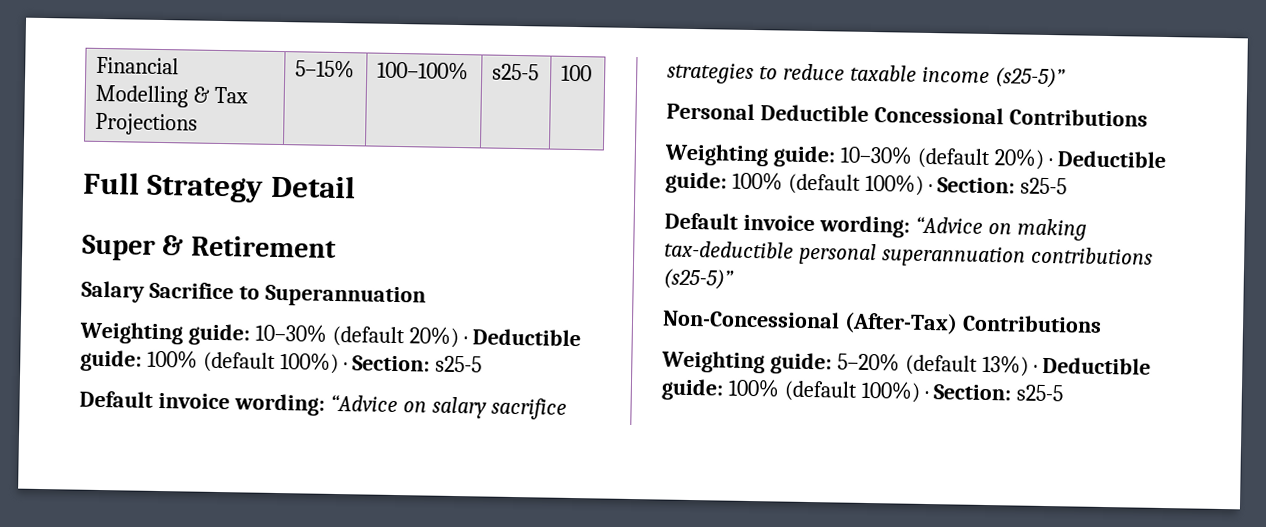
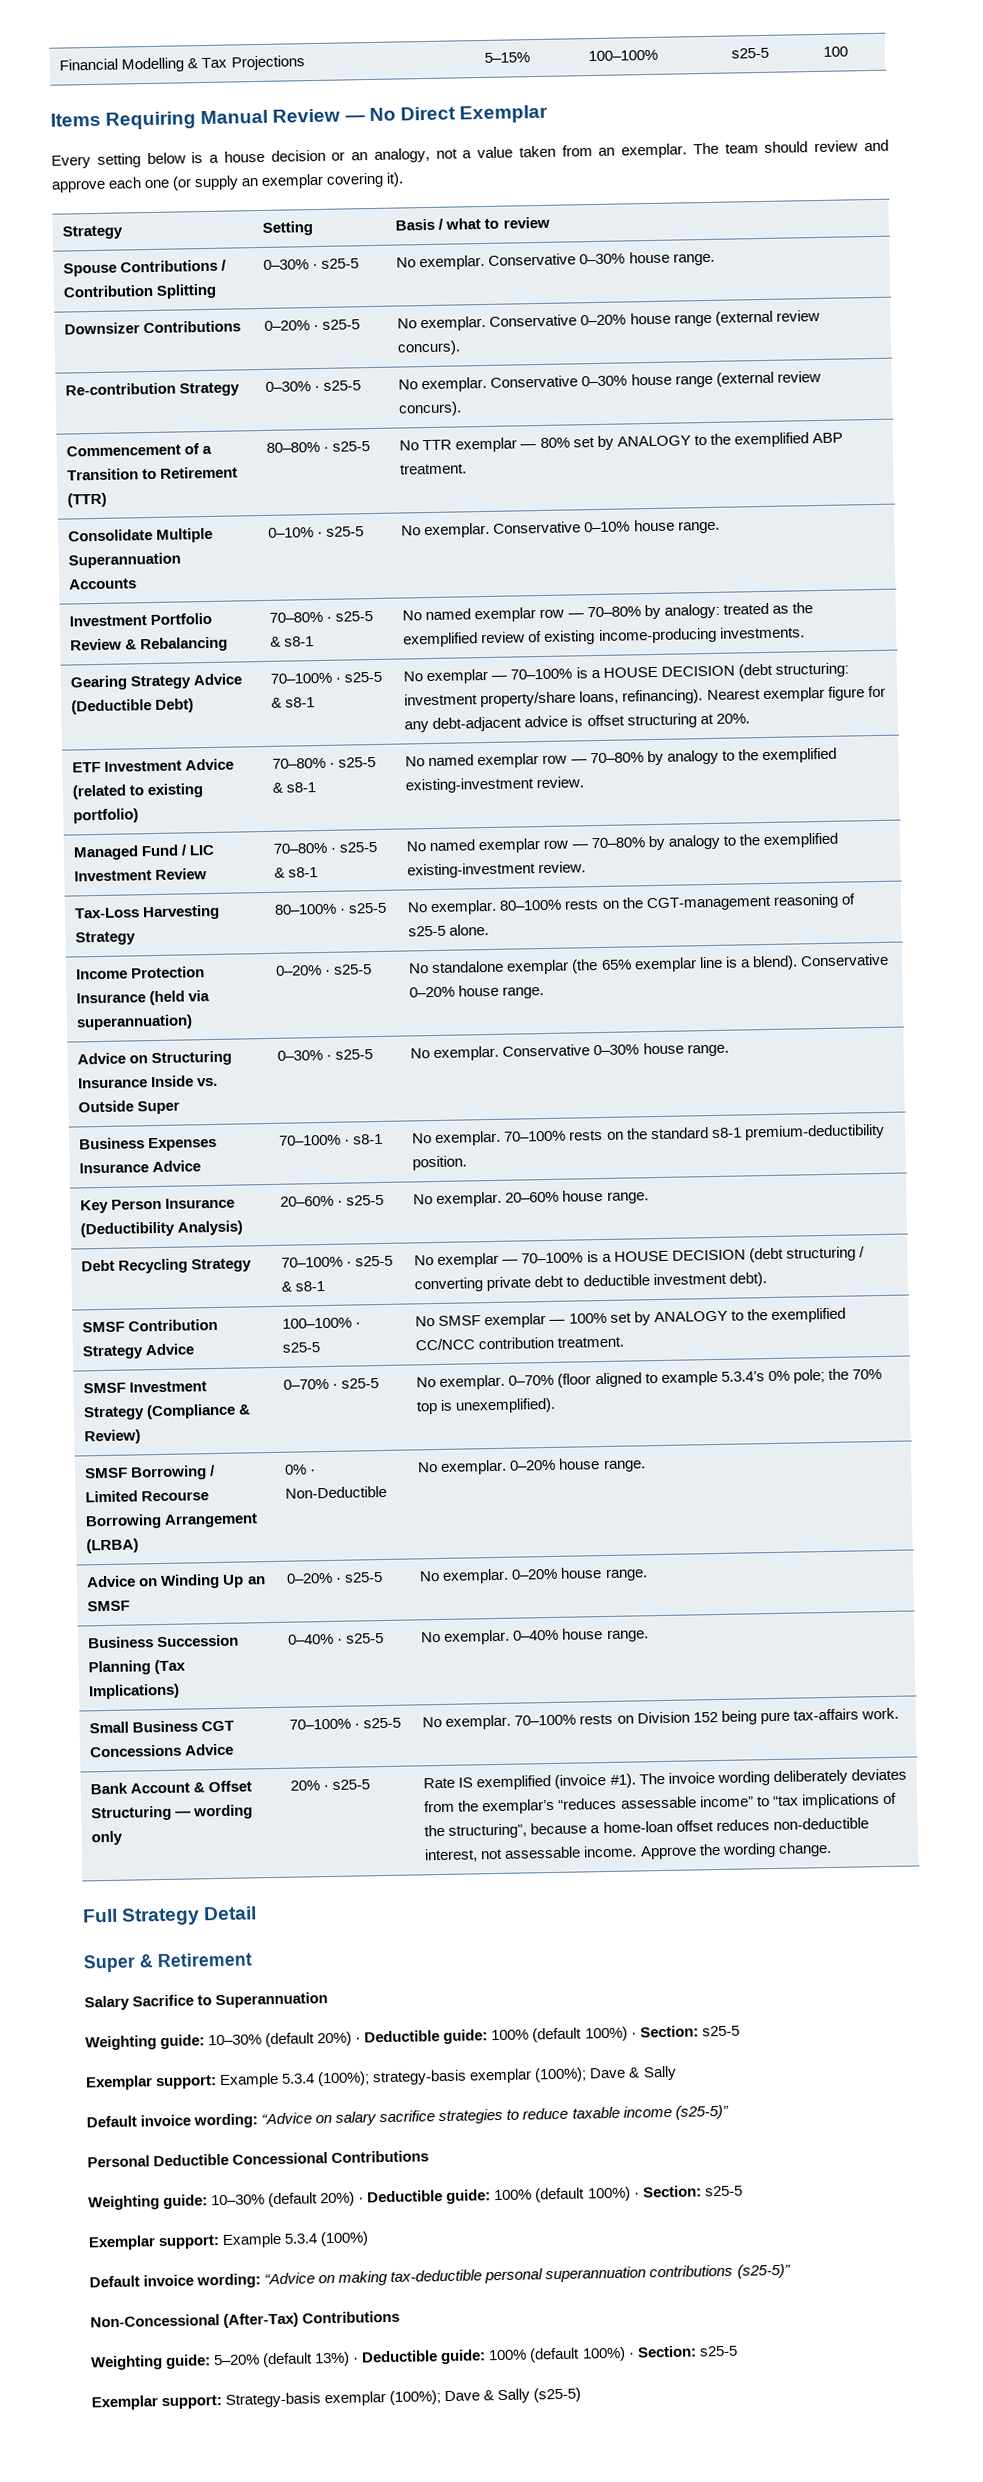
(593, 73) none -> [50,104,548,130] [51,139,890,169] [51,172,405,193] [62,225,124,240] [262,221,314,236] [395,216,550,231] [63,259,228,277] [63,283,218,299] [263,258,360,270] [396,251,715,271] [64,320,242,335] [264,319,361,331] [397,309,820,332] [397,340,462,356] [65,382,241,397] [265,380,362,392] [398,370,821,393] [398,401,463,417] [66,443,213,457] [67,466,239,481] [67,492,108,508] [266,441,371,453] [399,432,843,453] [400,463,468,475] [68,527,214,543] [68,552,182,569] [69,578,138,590] [268,526,365,538] [401,519,720,539] [69,612,213,627] [70,636,229,653] [269,611,374,623] [270,636,315,647] [402,602,813,623] [403,626,805,648] [70,673,243,691] [71,698,195,715] [270,671,383,684] [271,697,316,708] [403,662,849,685] [404,685,886,708] [404,713,750,733] [72,758,235,773] [72,783,204,800] [73,808,140,824] [272,756,377,769] [272,782,317,793] [405,747,837,769] [405,776,585,794] [73,844,216,861] [74,868,208,882] [273,841,378,854] [274,867,319,878] [406,832,838,854] [407,861,587,879] [74,904,221,921] [75,931,137,946] [274,902,388,915] [407,893,856,916] [408,923,490,937] [76,966,206,980] [76,990,211,1006] [76,1014,194,1031] [276,964,373,976] [408,953,889,975] [409,984,545,999] [77,1050,233,1067] [78,1075,219,1089] [78,1100,181,1115] [277,1049,374,1061] [410,1042,729,1062] [79,1136,218,1152] [79,1160,202,1174] [279,1133,384,1146] [412,1123,885,1146] [412,1155,468,1171] [80,1197,236,1214] [80,1220,244,1238] [280,1194,385,1207] [413,1189,649,1207] [81,1258,253,1274] [281,1255,394,1268] [281,1280,326,1292] [414,1246,865,1268] [414,1272,767,1293] [82,1318,219,1333] [82,1343,195,1360] [282,1317,362,1329] [282,1342,321,1353] [415,1307,846,1329] [415,1336,625,1351] [83,1381,208,1394] [83,1403,252,1421] [84,1429,142,1445] [283,1378,380,1390] [416,1368,882,1390] [416,1397,557,1415] [85,1464,217,1481] [85,1490,210,1503] [85,1513,259,1530] [86,1538,140,1554] [284,1464,317,1475] [285,1485,388,1499] [417,1458,646,1475] [86,1573,266,1589] [87,1600,131,1612] [286,1572,384,1584] [419,1567,648,1584] [88,1634,240,1649] [88,1659,187,1676] [88,1683,181,1700] [288,1632,385,1645] [421,1628,649,1645] [89,1720,235,1734] [90,1743,235,1758] [289,1717,402,1730] [422,1707,899,1730] [90,1780,253,1795] [91,1804,254,1822] [91,1830,124,1846] [290,1779,371,1791] [423,1768,907,1791] [424,1792,897,1815] [424,1817,869,1839] [424,1841,832,1863] // Items Requiring Manual Review — No Direct Exemplar // Every setting below is a house decision or an analogy, not a value taken from an exemplar. The team should review and approve each one (or supply an exemplar covering it). // Strategy | Setting | Basis / what to review // Spouse Contributions / Contribution Splitting | 0–30% · s25-5 | No exemplar. Conservative 0–30% house range. // Downsizer Contributions | 0–20% · s25-5 | No exemplar. Conservative 0–20% house range (external review concurs). // Re-contribution Strategy | 0–30% · s25-5 | No exemplar. Conservative 0–30% house range (external review concurs). // Commencement of a Transition to Retirement (TTR) | 80–80% · s25-5 | No TTR exemplar — 80% set by ANALOGY to the exemplified ABP treatment. // Consolidate Multiple Superannuation Accounts | 0–10% · s25-5 | No exemplar. Conservative 0–10% house range. // Investment Portfolio Review & Rebalancing | 70–80% · s25-5 & s8-1 | No named exemplar row — 70–80% by analogy: treated as the exemplified review of existing income-producing investments. // Gearing Strategy Advice (Deductible Debt) | 70–100% · s25-5 & s8-1 | No exemplar — 70–100% is a HOUSE DECISION (debt structuring: investment property/share loans, refinancing). Nearest exemplar figure for any debt-adjacent advice is offset structuring at 20%. // ETF Investment Advice (related to existing portfolio) | 70–80% · s25-5 & s8-1 | No named exemplar row — 70–80% by analogy to the exemplified existing-investment review. // Managed Fund / LIC Investment Review | 70–80% · s25-5 & s8-1 | No named exemplar row — 70–80% by analogy to the exemplified existing-investment review. // Tax-Loss Harvesting Strategy | 80–100% · s25-5 | No exemplar. 80–100% rests on the CGT-management reasoning of s25-5 alone. // Income Protection Insurance (held via superannuation) | 0–20% · s25-5 | No standalone exemplar (the 65% exemplar line is a blend). Conservative 0–20% house range. // Advice on Structuring Insurance Inside vs. Outside Super | 0–30% · s25-5 | No exemplar. Conservative 0–30% house range. // Business Expenses Insurance Advice | 70–100% · s8-1 | No exemplar. 70–100% rests on the standard s8-1 premium-deductibility position. // Key Person Insurance (Deductibility Analysis) | 20–60% · s25-5 | No exemplar. 20–60% house range. // Debt Recycling Strategy | 70–100% · s25-5 & s8-1 | No exemplar — 70–100% is a HOUSE DECISION (debt structuring / converting private debt to deductible investment debt). // SMSF Contribution Strategy Advice | 100–100% · s25-5 | No SMSF exemplar — 100% set by ANALOGY to the exemplified CC/NCC contribution treatment. // SMSF Investment Strategy (Compliance & Review) | 0–70% · s25-5 | No exemplar. 0–70% (floor aligned to example 5.3.4’s 0% pole; the 70% top is unexemplified). // SMSF Borrowing / Limited Recourse Borrowing Arrangement (LRBA) | 0% · Non-Deductible | No exemplar. 0–20% house range. // Advice on Winding Up an SMSF | 0–20% · s25-5 | No exemplar. 0–20% house range. // Business Succession Planning (Tax Implications) | 0–40% · s25-5 | No exemplar. 0–40% house range. // Small Business CGT Concessions Advice | 70–100% · s25-5 | No exemplar. 70–100% rests on Division 152 being pure tax-affairs work. // Bank Account & Offset Structuring — wording only | 20% · s25-5 | Rate IS exemplified (invoice #1). The invoice wording deliberately deviates from the exemplar’s “reduces assessable income” to “tax implications of the structuring”, because a home-loan offset reduces non-deductible interest, not assessable income. Approve the wording change.
(482, 364) none -> [85,2065,677,2091] // Exemplar support: Example 5.3.4 (100%); strategy-basis exemplar (100%); Dave & Sally
(1067, 186) none -> [88,2231,370,2251] // Exemplar support: Example 5.3.4 (100%)
(1063, 393) none -> [91,2387,582,2411] // Exemplar support: Strategy-basis exemplar (100%); Dave & Sally (s25-5)

